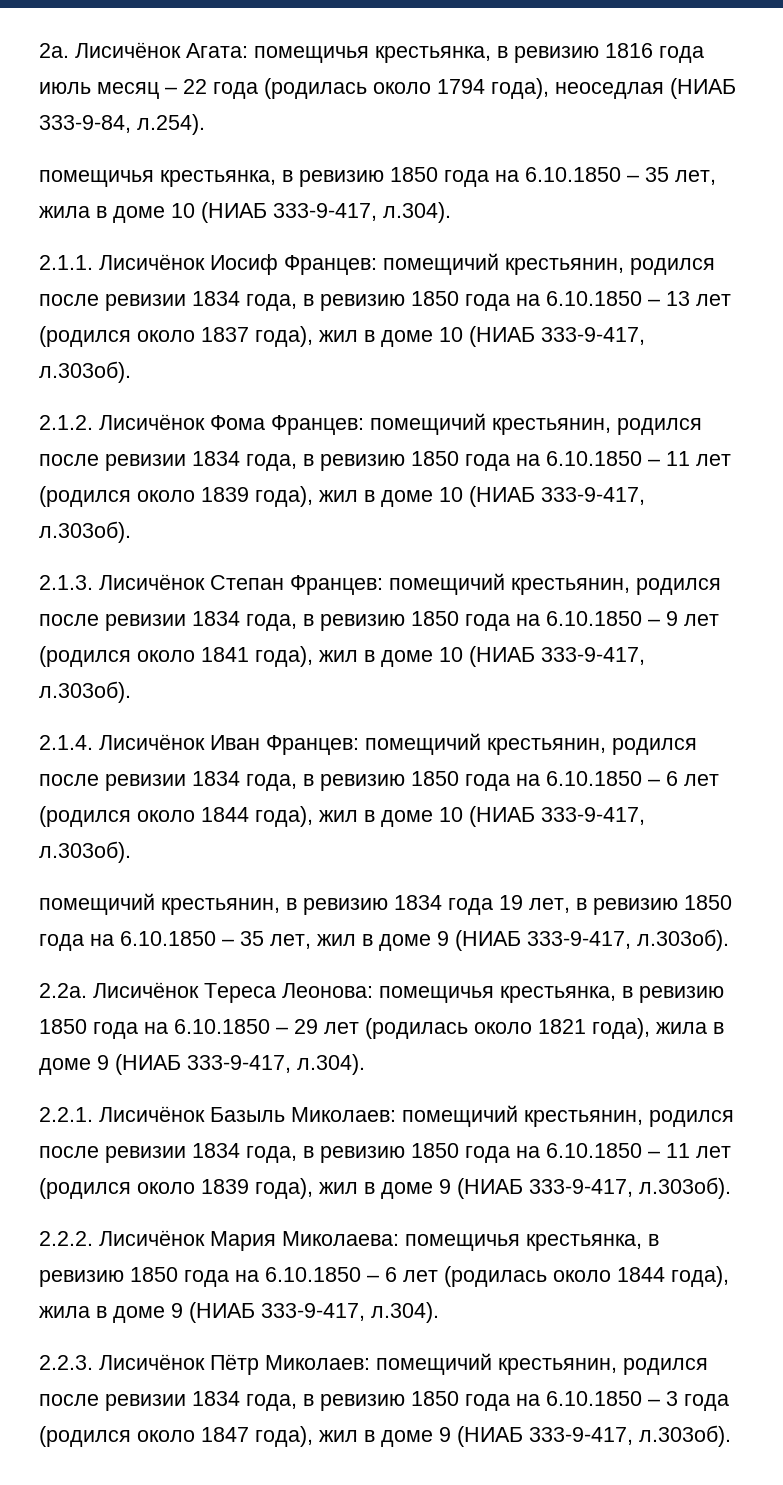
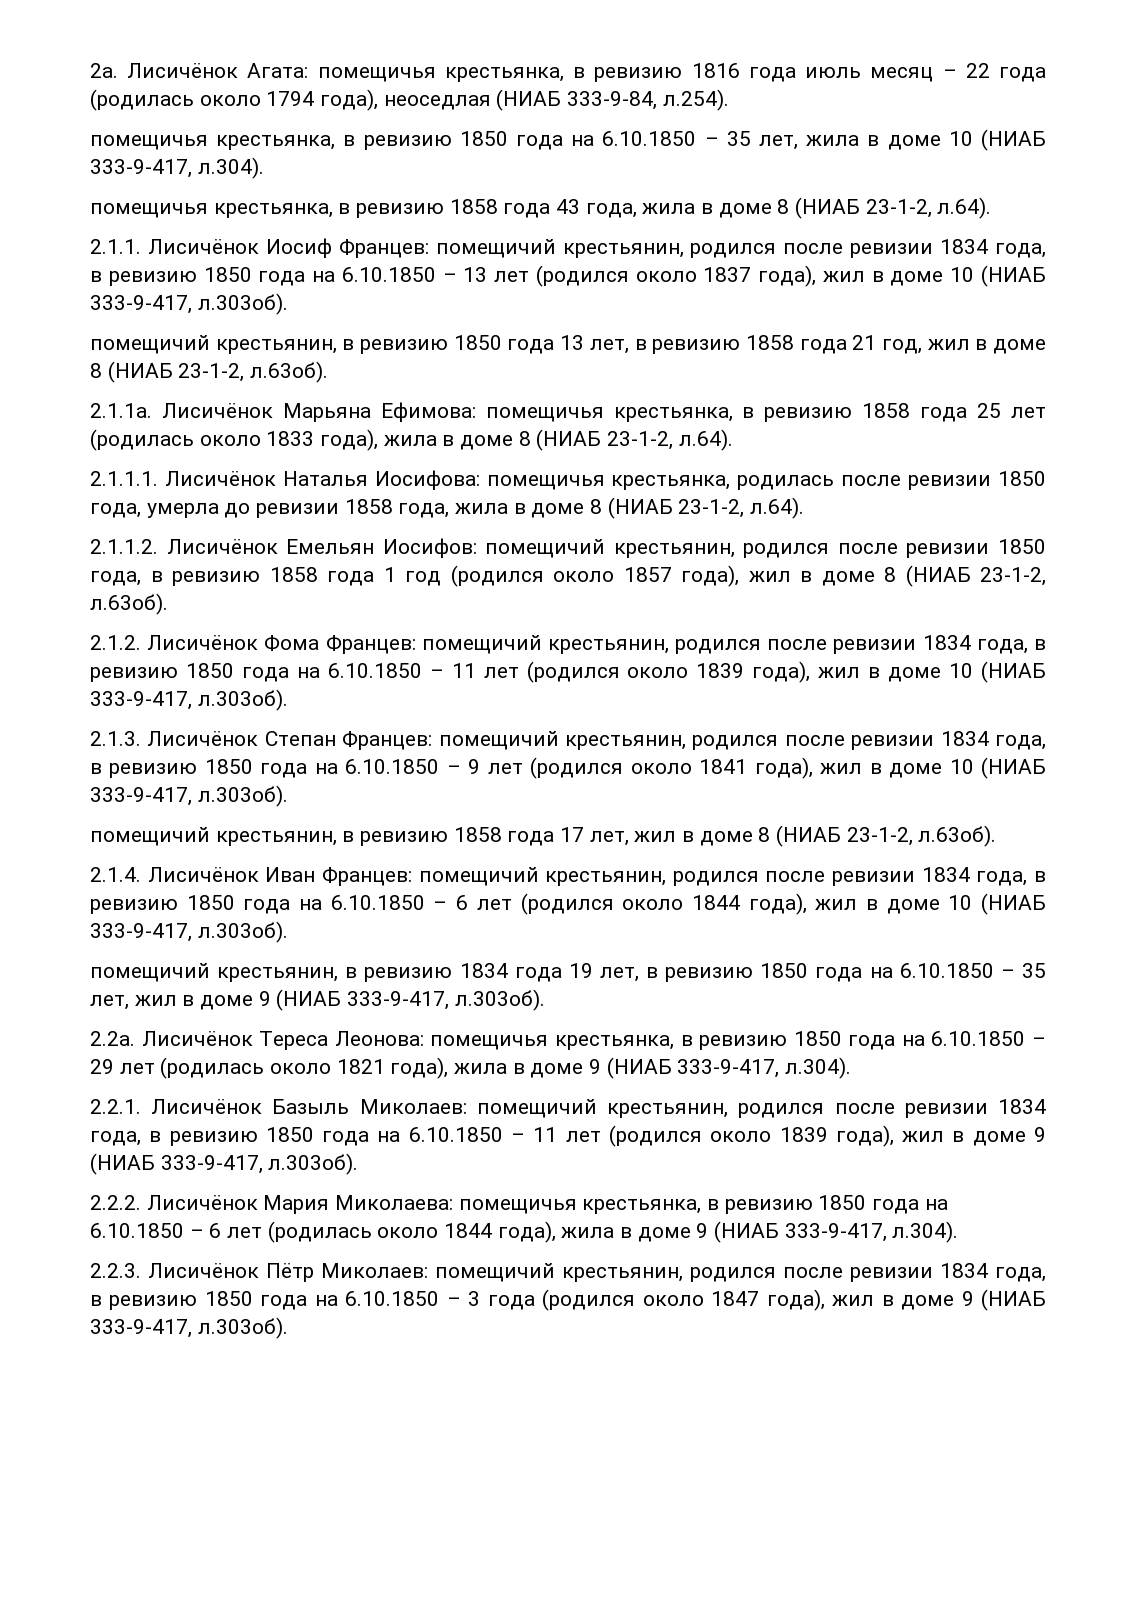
(451, 212) none -> [90,197,992,219] // помещичья крестьянка, в ревизию 1858 года 43 года, жила в доме 8 (НИАБ 23-1-2, л.64).
(131, 372) none -> [90,335,1046,354] [90,361,329,383] [90,402,1046,422] [90,429,733,451] [90,470,1047,490] [90,497,805,519] [90,538,1046,558] [90,565,1046,587] [90,593,168,615] // помещичий крестьянин, в ревизию 1850 года 13 лет, в ревизию 1858 года 21 год, жил в доме 8 (НИАБ 23-1-2, л.63об). // 2.1.1а. Лисичёнок Марьяна Ефимова: помещичья крестьянка, в ревизию 1858 года 25 лет (родилась около 1833 года), жила в доме 8 (НИАБ 23-1-2, л.64). // 2.1.1.1. Лисичёнок Наталья Иосифова: помещичья крестьянка, родилась после ревизии 1850 года, умерла до ревизии 1858 года, жила в доме 8 (НИАБ 23-1-2, л.64). // 2.1.1.2. Лисичёнок Емельян Иосифов: помещичий крестьянин, родился после ревизии 1850 года, в ревизию 1858 года 1 год (родился около 1857 года), жил в доме 8 (НИАБ 23-1-2, л.63об).
(131, 692) none -> [90,825,997,847] // помещичий крестьянин, в ревизию 1858 года 17 лет, жил в доме 8 (НИАБ 23-1-2, л.63об).

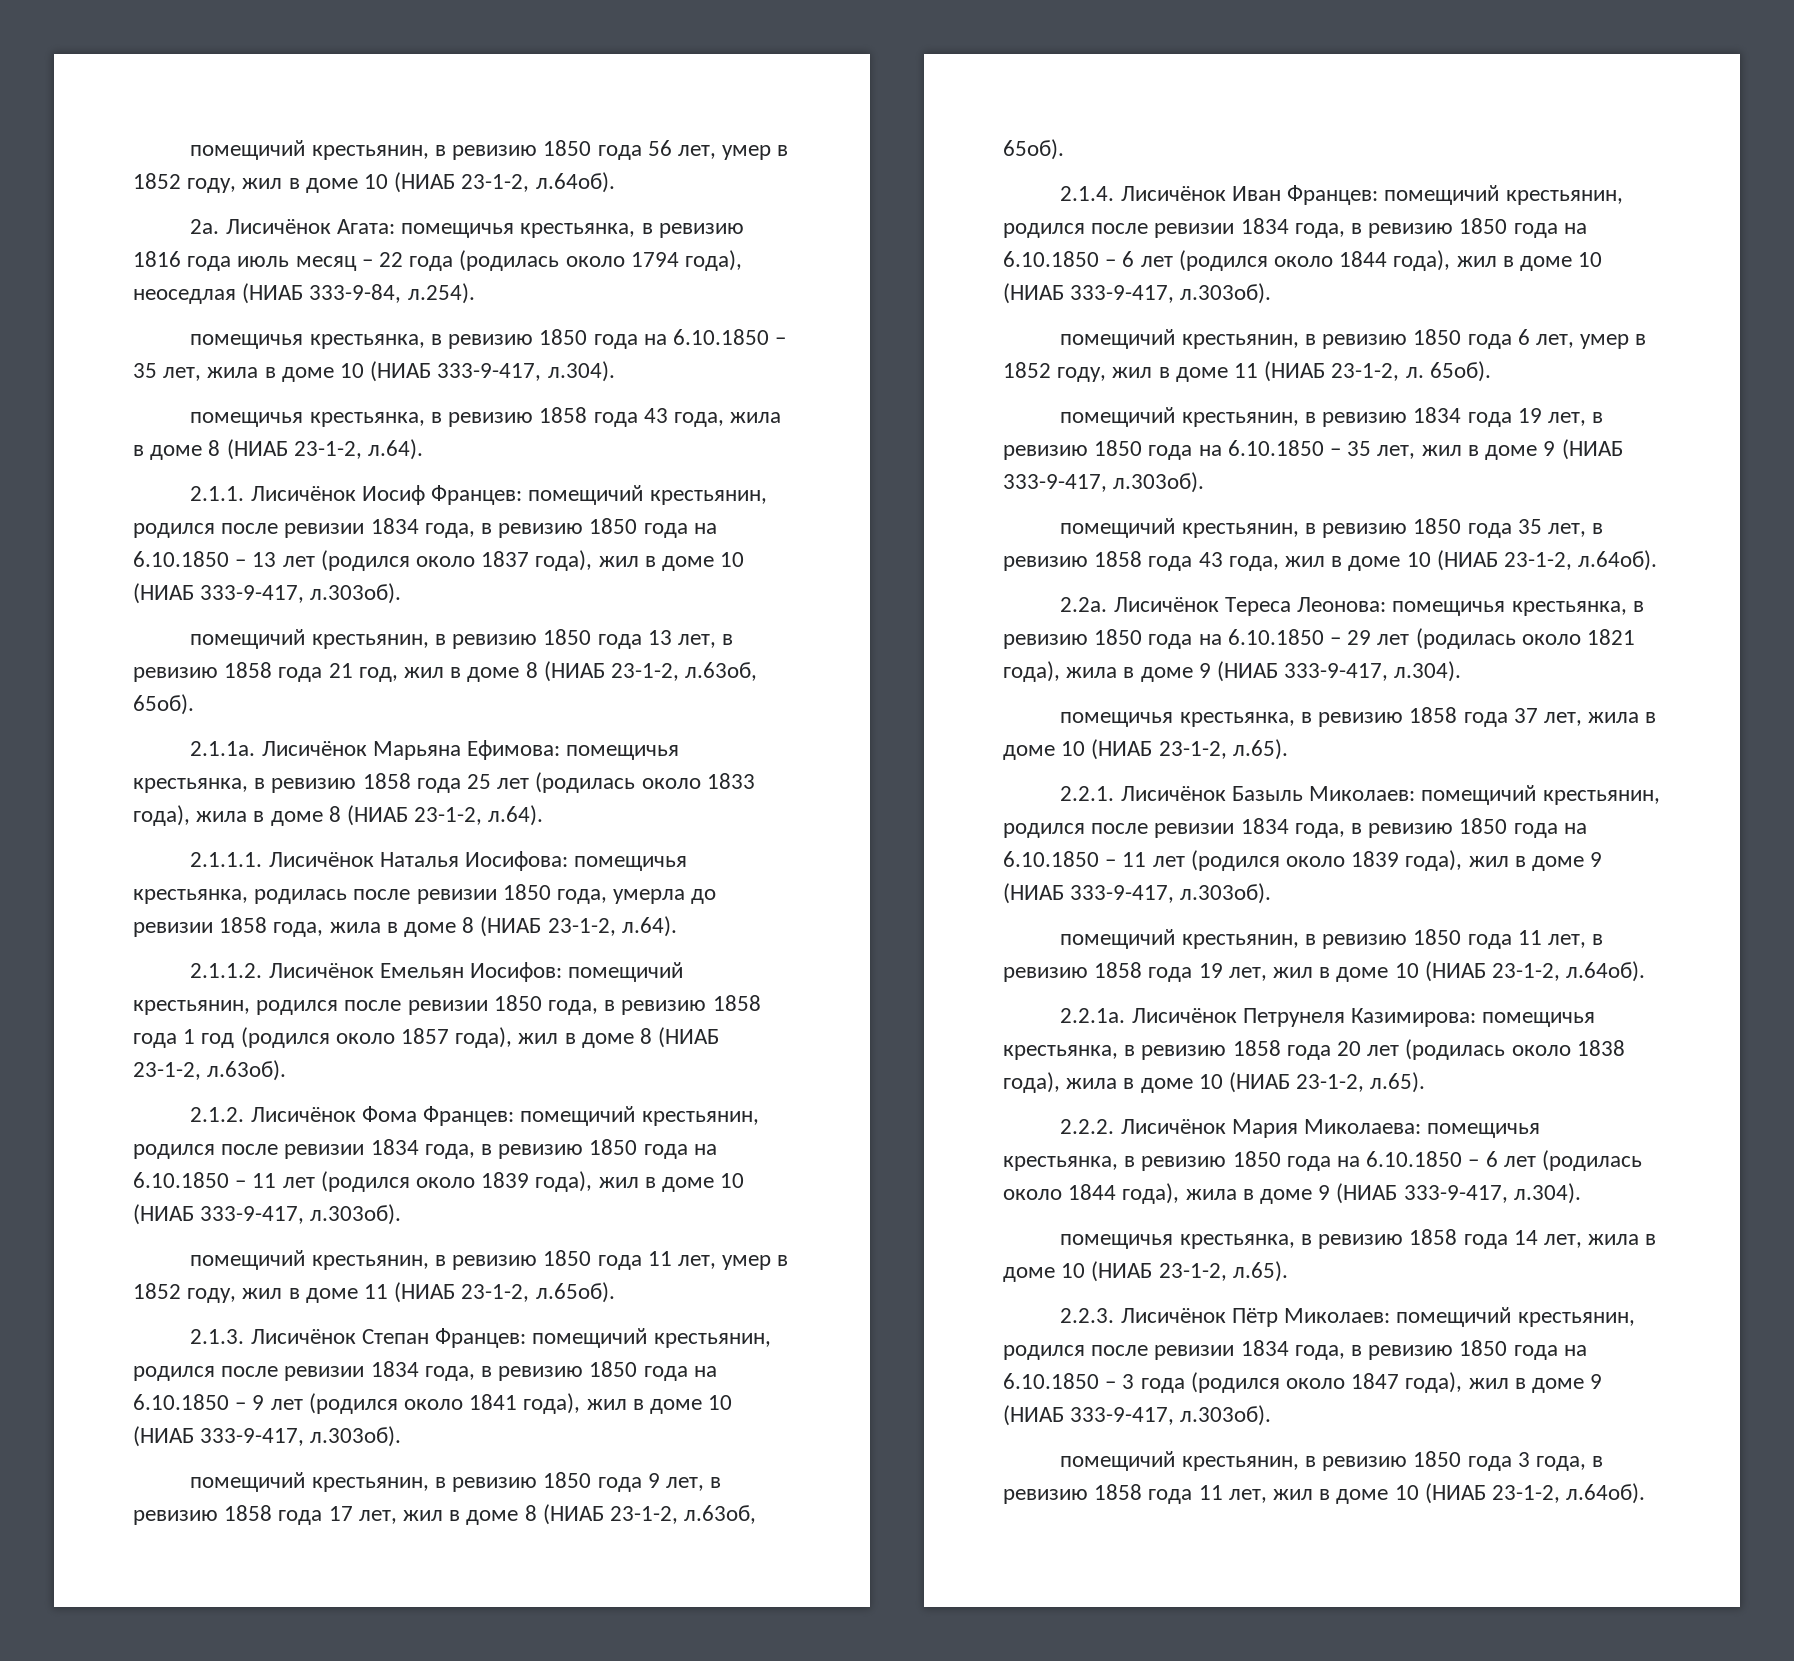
(90, 70) none -> [190,140,789,160] [133,172,615,193] помещичий крестьянин, в ревизию 1850 года 56 лет, умер в 1852 году, жил в доме 10 (НИАБ 23-1-2, л.64об). //
[250,361,329,383] л.63об). -> [685,662,758,681] [133,694,194,715] л.63об, 65об).
(288, 700) none -> [190,1250,789,1270] [133,1282,615,1303] // помещичий крестьянин, в ревизию 1850 года 11 лет, умер в 1852 году, жил в доме 11 (НИАБ 23-1-2, л.65об).
(449, 838) none -> [543,1472,722,1492] [133,1510,218,1525] 1850 года 9 лет, в ревизию
[918,825,997,847] л.63об). -> [684,1505,757,1524] [1003,139,1064,160] л.63об, 65об).
(288, 932) none -> [1060,329,1647,349] [1003,361,1491,382] // помещичий крестьянин, в ревизию 1850 года 6 лет, умер в 1852 году, жил в доме 11 (НИАБ 23-1-2, л. 65об).
(545, 1000) none -> [1060,518,1604,538] [1003,550,1658,571] // помещичий крестьянин, в ревизию 1850 года 35 лет, в ревизию 1858 года 43 года, жил в доме 10 (НИАБ 23-1-2, л.64об).
(852, 1068) none -> [1060,707,1657,727] [1003,739,1288,760] // помещичья крестьянка, в ревизию 1858 года 37 лет, жила в доме 10 (НИАБ 23-1-2, л.65).
(359, 1164) none -> [1060,929,1604,949] [1003,961,1646,982] [1060,1008,1596,1027] [1003,1039,1625,1060] [1003,1072,1426,1093] // помещичий крестьянин, в ревизию 1850 года 11 лет, в ревизию 1858 года 19 лет, жил в доме 10 (НИАБ 23-1-2, л.64об). // 2.2.1а. Лисичёнок Петрунеля Казимирова: помещичья крестьянка, в ревизию 1858 года 20 лет (родилась около 1838 года), жила в доме 10 (НИАБ 23-1-2, л.65).
(959, 1232) none -> [1060,1229,1657,1249] [1003,1261,1288,1282] // помещичья крестьянка, в ревизию 1858 года 14 лет, жила в доме 10 (НИАБ 23-1-2, л.65).
(288, 1328) none -> [1060,1451,1604,1471] [1003,1483,1646,1504] // помещичий крестьянин, в ревизию 1850 года 3 года, в ревизию 1858 года 11 лет, жил в доме 10 (НИАБ 23-1-2, л.64об).

